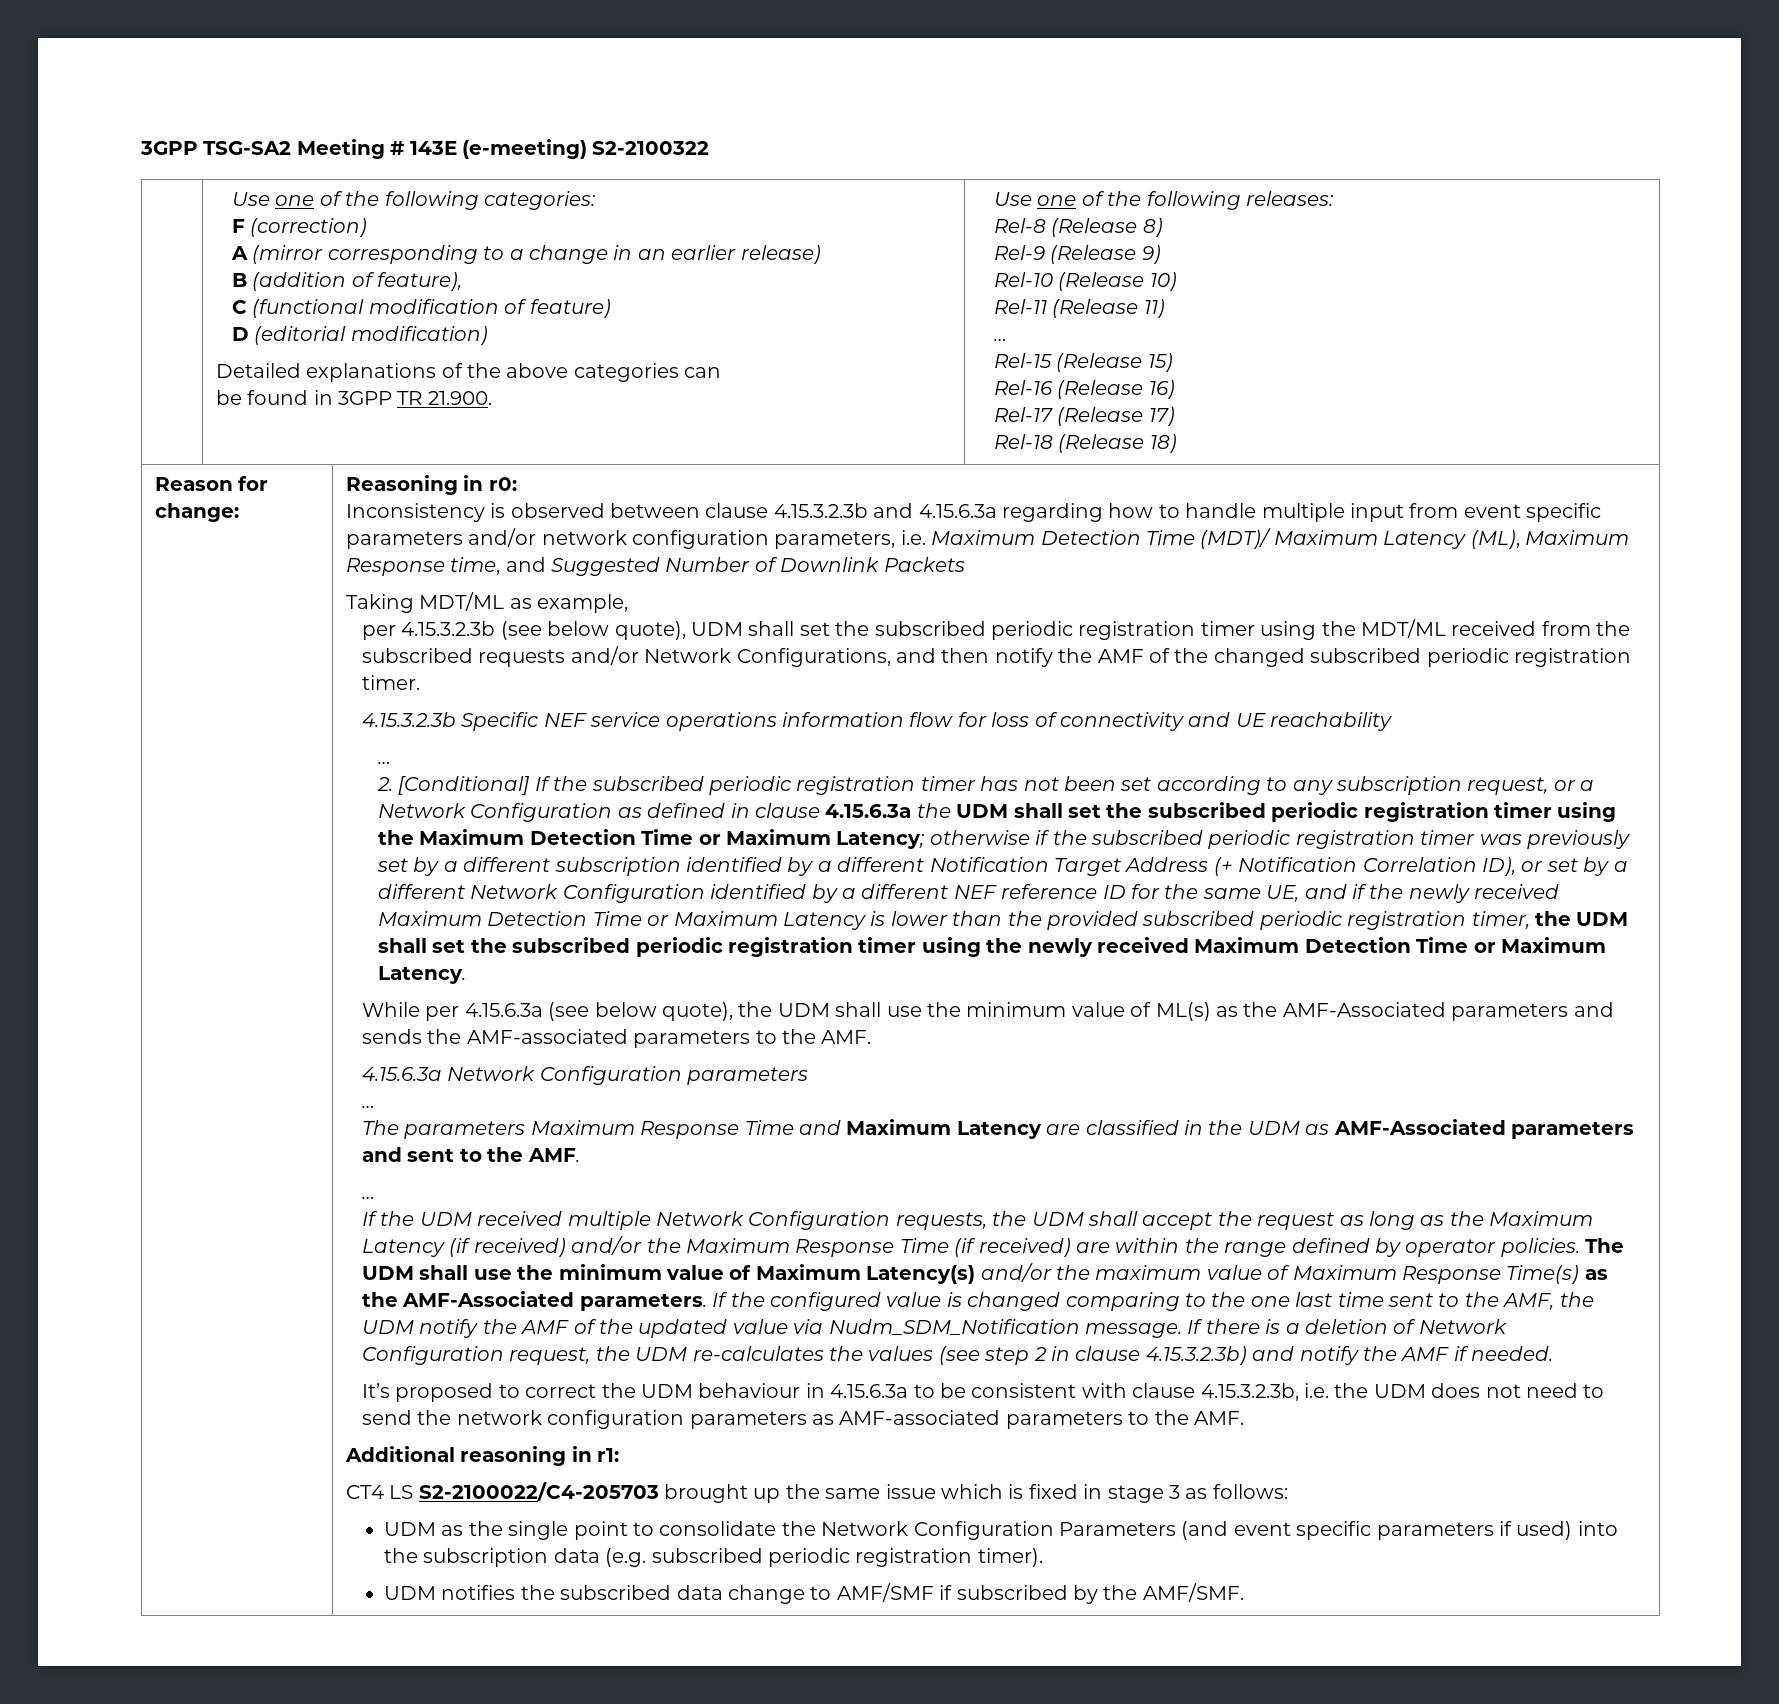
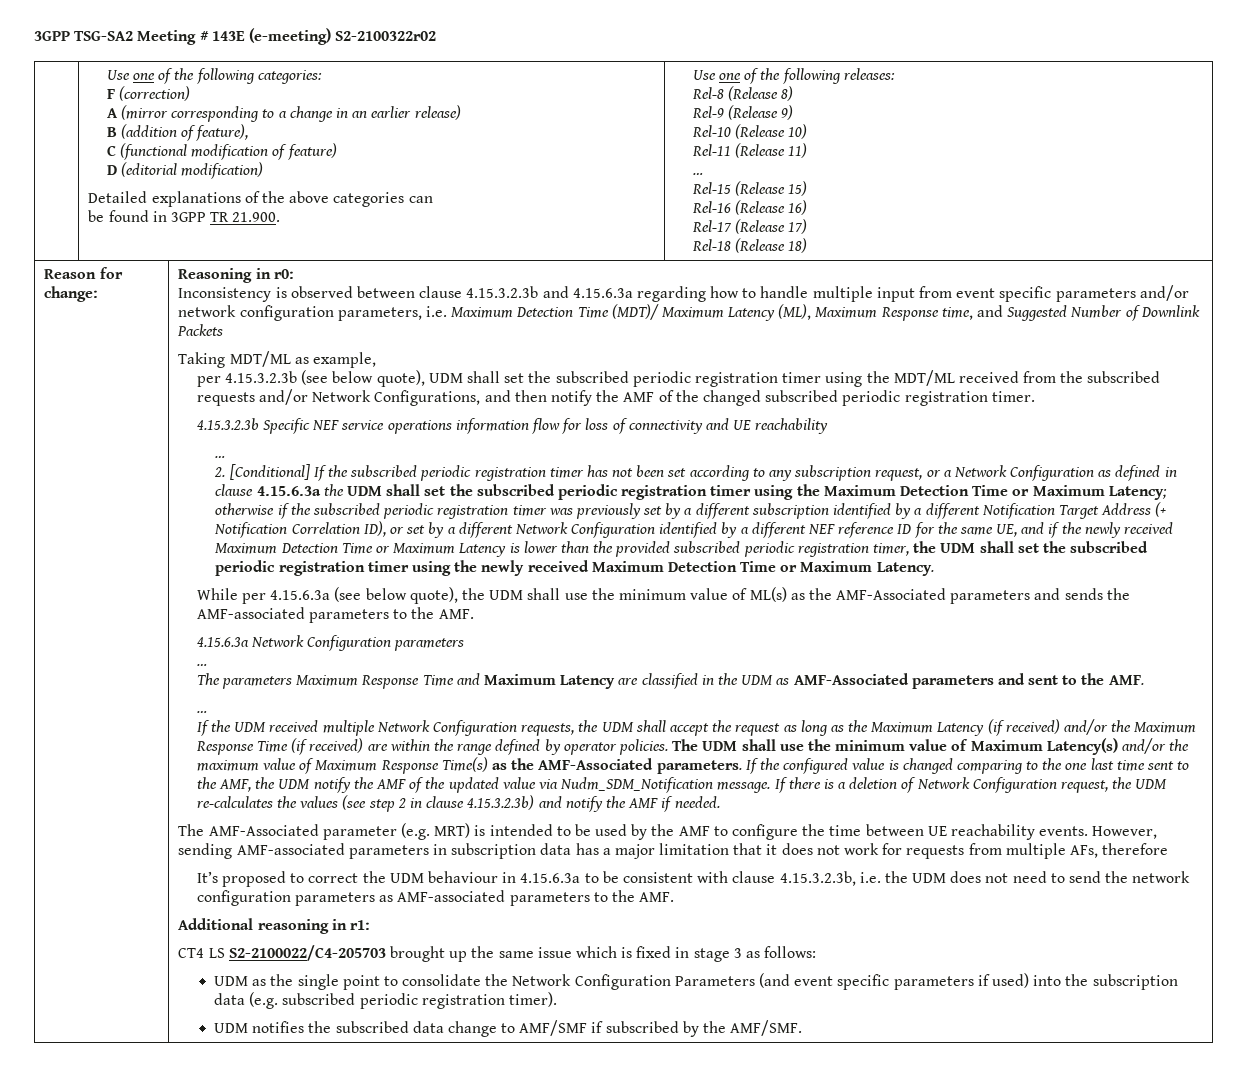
[592,141,710,155] S2-2100322 -> [335,31,437,41] S2-2100322r02
(1554, 1353) none -> [178,823,1158,840] [178,843,1169,859] // The AMF-Associated parameter (e.g. MRT) is intended to be used by the AMF to configure the time between UE reachability events. However, sending AMF-associated parameters in subscription data has a major limitation that it does not work for requests from multiple AFs, therefore

